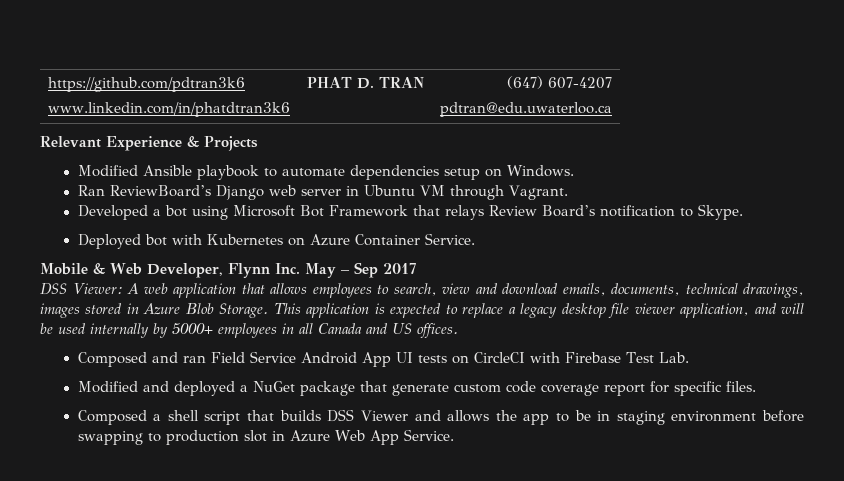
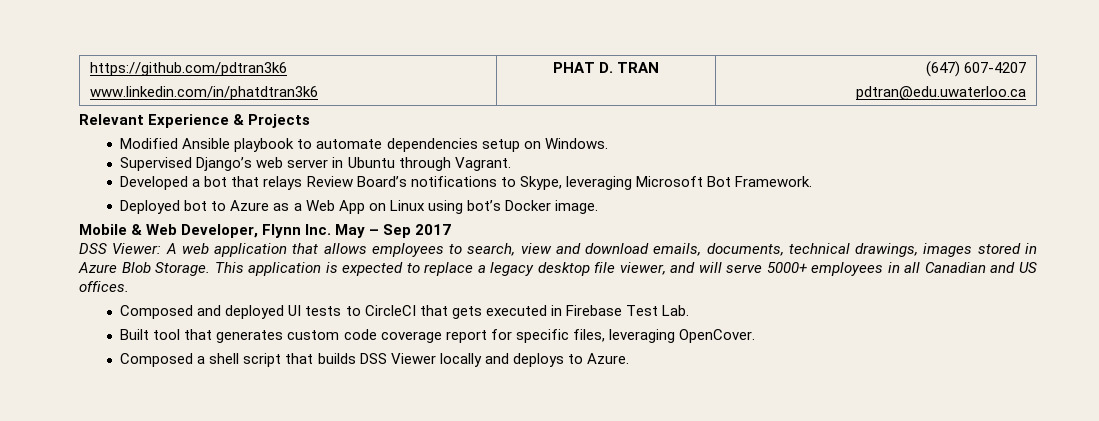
[77,185,264,200] Ran ReviewBoard’s Django -> [120,157,253,171] Supervised Django’s
[419,185,445,196] VM -> (395, 162) none
[191,204,743,220] [77,233,475,249] using Microsoft Bot Framework that relays Review Board’s notification to Skype. // Deployed bot with Kubernetes on Azure Container Service. -> [231,176,812,190] [120,200,598,214] that relays Review Board’s notifications to Skype, leveraging Microsoft Bot Framework. // Deployed bot to Azure as a Web App on Linux using bot’s Docker image.
[634,303,805,318] [40,323,168,338] viewer application, and will be used internally by -> [619,262,763,275] viewer, and will serve
[318,323,362,334] Canada -> [924,262,986,273] Canadian
[182,351,689,367] [77,381,449,396] ran Field Service Android App UI tests on CircleCI with Firebase Test Lab. // Modified and deployed a NuGet package that generate -> [225,305,689,319] [120,329,284,343] deployed UI tests to CircleCI that gets executed in Firebase Test Lab. // Built tool that generates
[725,381,756,392] files. -> [572,329,755,343] files, leveraging OpenCover.
[414,410,804,425] [77,429,454,445] and allows the app to be in staging environment before swapping to production slot in Azure Web App Service. -> [439,353,629,367] locally and deploys to Azure.

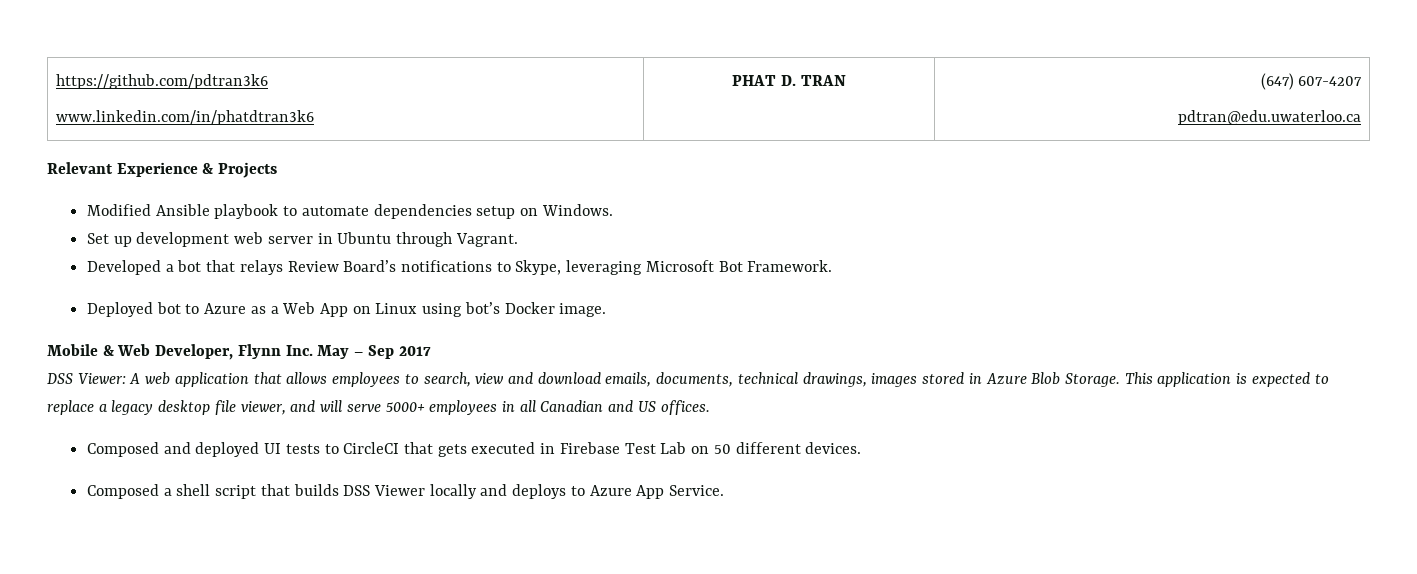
[120,157,253,171] Supervised Django’s -> [86,232,230,247] Set up development
[661,305,689,316] [120,329,755,343] Lab. // Built tool that generates custom code coverage report for specific files, leveraging OpenCover. -> [660,442,862,454] Lab on 50 different devices.
[586,353,629,364] Azure. -> [589,485,725,499] Azure App Service.

